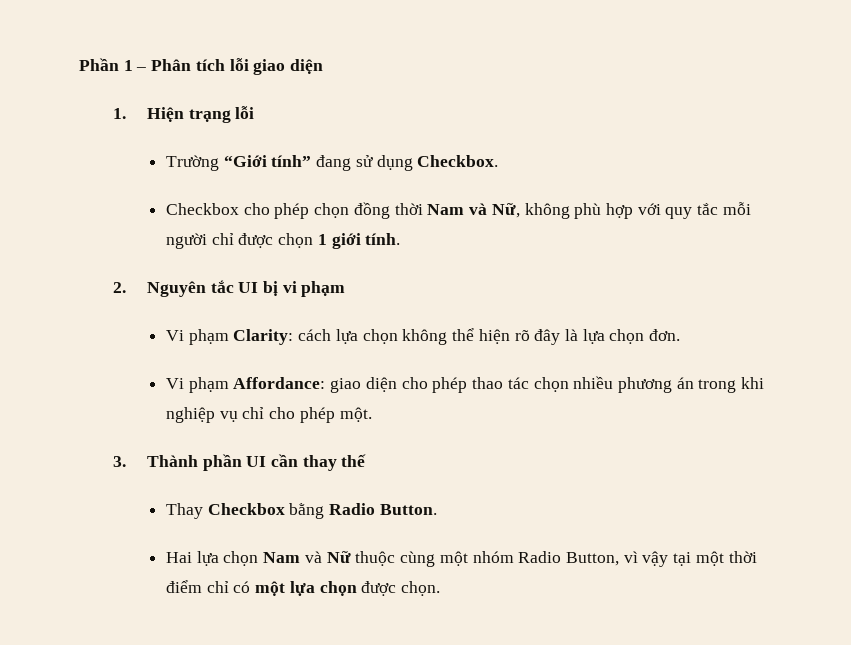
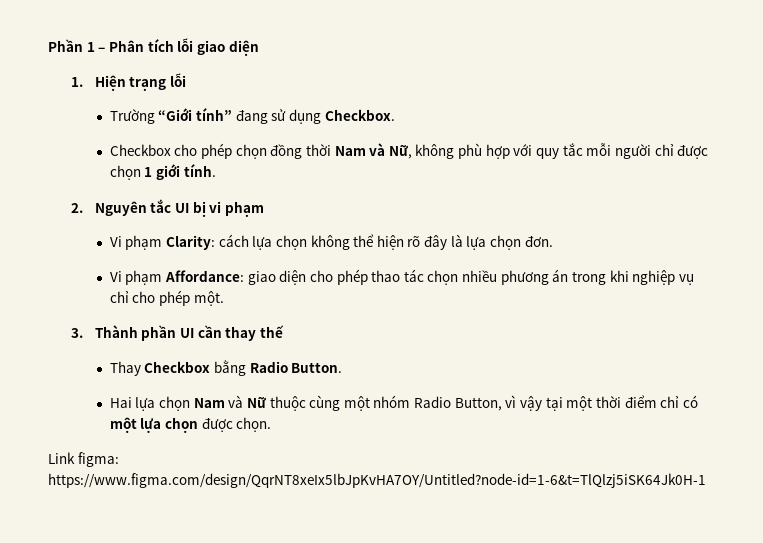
(441, 588) none -> [48,452,119,467] [48,473,706,488] // Link figma: https://www.figma.com/design/QqrNT8xeIx5lbJpKvHA7OY/Untitled?node-id=1-6&t=TlQlzj5iSK64Jk0H-1

